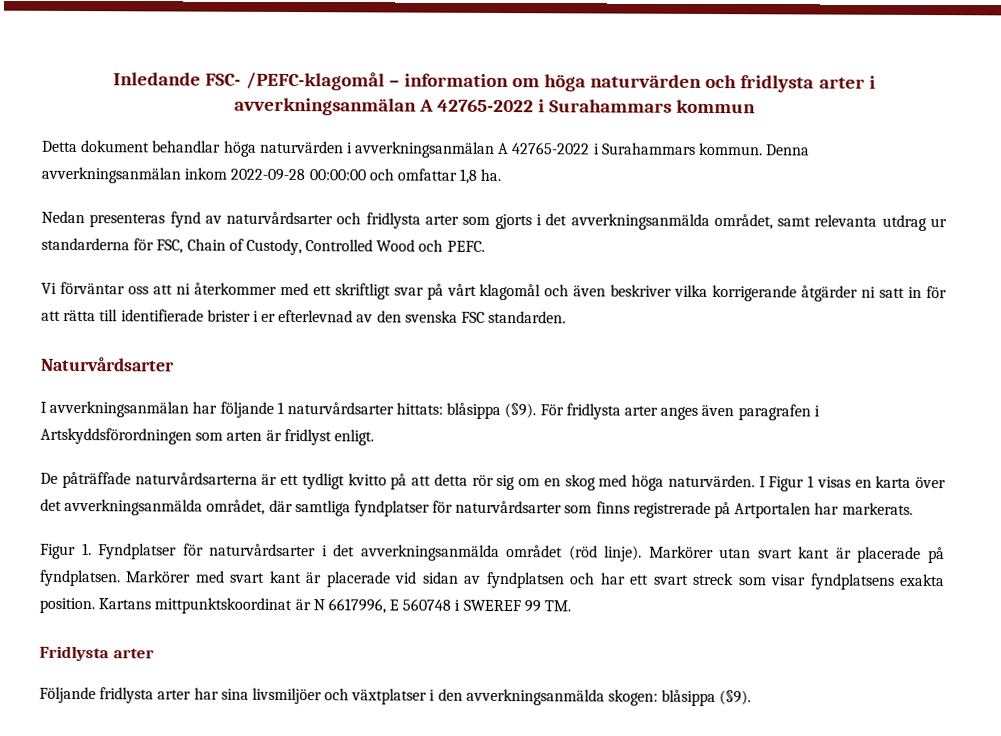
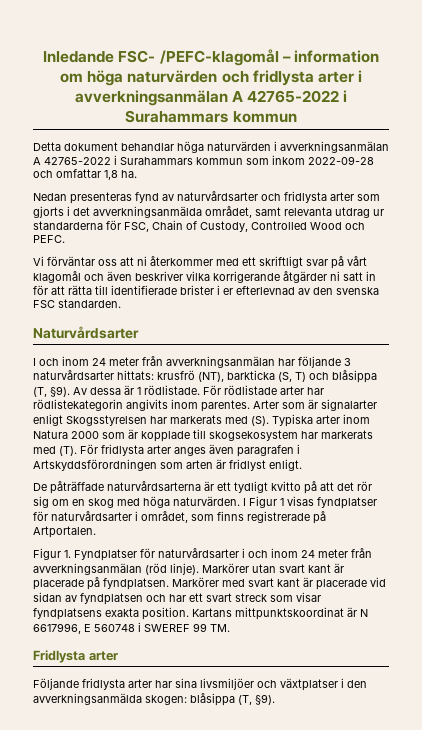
[699,142,811,156] [41,166,181,184] kommun. Denna avverkningsanmälan -> [196,157,269,165] kommun som
[308,169,366,181] 00:00:00 -> (374, 160) none
(47, 407) none -> [39,356,163,366] och inom 24 meter från
[276,401,284,414] 1 -> [344,358,351,366] 3
[446,402,537,420] blåsippa (§9). -> [157,370,377,383] [33,385,324,397] [33,399,377,412] [33,414,370,427] [33,429,373,442] [33,446,77,456] krusfrö (NT), barkticka (S, T) och blåsippa (T, §9). Av dessa är 1 rödlistade. För rödlistade arter har rödlistekategorin angivits inom parentes. Arter som är signalarter enligt Skogsstyrelsen har markerats med (S). Typiska arter inom Natura 2000 som är kopplade till skogsekosystem har markerats med (T).
[433,473,468,486] detta -> [337,482,354,491] det
[854,475,946,489] [40,498,351,517] en karta över det avverkningsanmälda området, där samtliga -> (314, 501) none
(563, 507) none -> [135,511,188,523] i området,
[734,502,913,519] Artportalen har markerats. -> [33,526,96,538] Artportalen.
[333,544,564,561] det avverkningsanmälda området -> [248,548,372,558] [33,563,142,575] och inom 24 meter från avverkningsanmälan
[719,690,752,706] (§9). -> [238,694,275,705] (T, §9).

